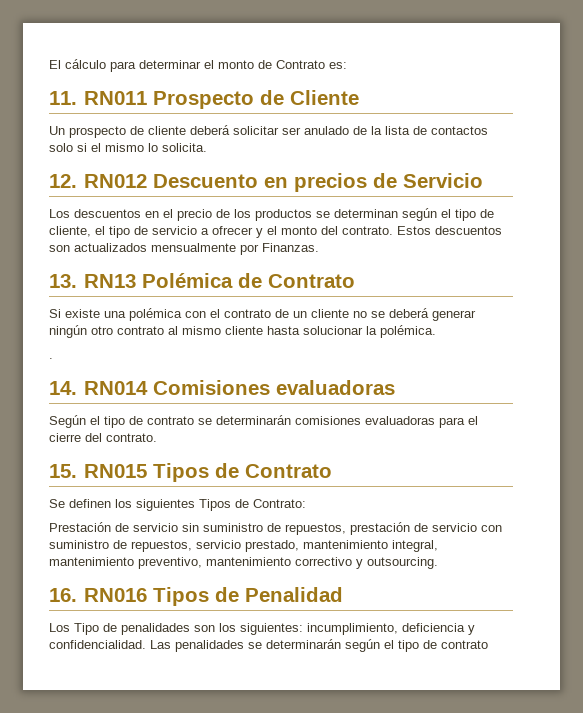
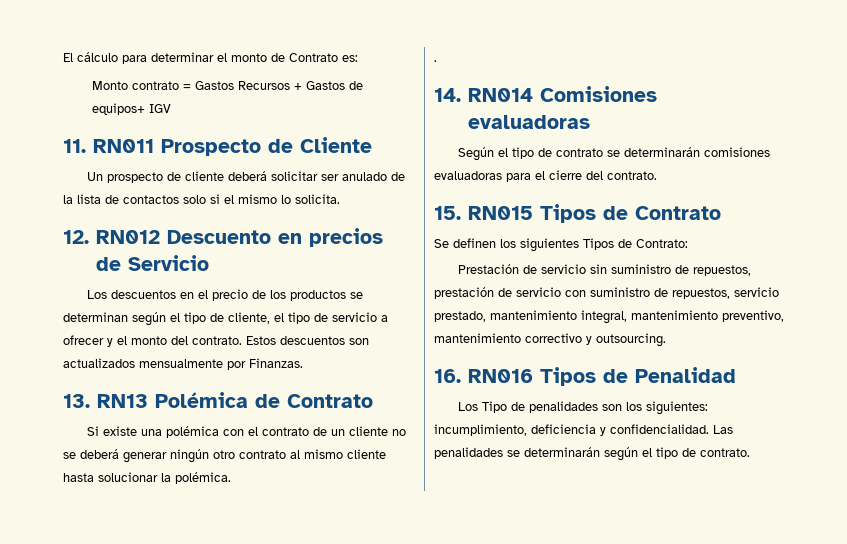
(347, 65) none -> [92,81,364,90] [92,103,172,115] // Monto contrato = Gastos Recursos + Gastos de equipos+ IGV
[441,640,488,649] contrato -> [700,448,750,457] contrato.

